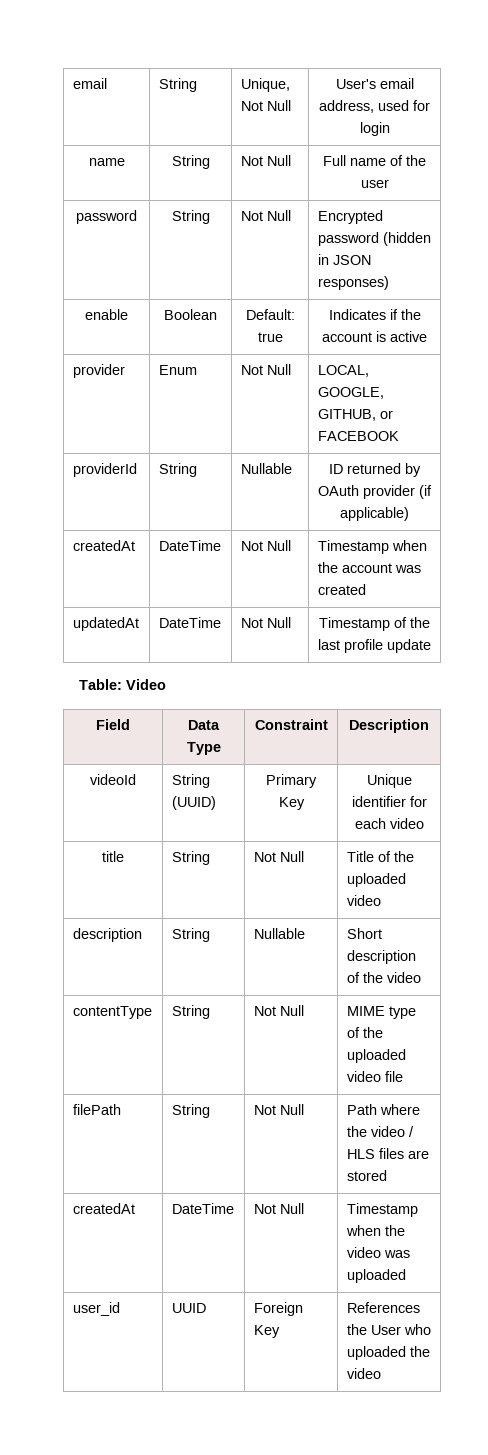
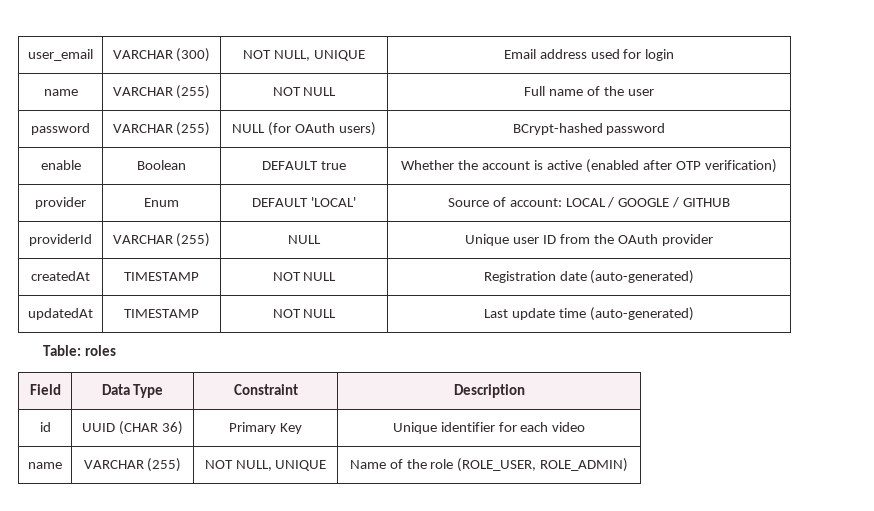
[72,78,107,89] [158,78,197,92] [240,78,290,92] [240,100,291,111] [335,78,414,89] [319,100,374,113] email | String | Unique, Not Null | User's email address, -> [28,49,93,61] [112,48,211,62] [243,50,365,61] [503,49,587,59] user_email | VARCHAR (300) | NOT NULL, UNIQUE | Email address
[171,155,210,169] [240,155,291,166] String | Not Null -> [112,85,211,99] [272,87,337,96] VARCHAR (255) | NOT NULL
[171,210,210,224] [240,210,291,221] [317,210,383,224] [317,232,431,246] [317,254,371,265] [317,276,389,290] String | Not Null | Encrypted password (hidden in JSON responses) -> [112,122,211,136] [232,122,376,136] [512,123,666,135] VARCHAR (255) | NULL (for OAuth users) | BCrypt-hashed password
[245,309,295,320] Default: -> [262,161,319,170] DEFAULT
[328,309,398,320] Indicates if -> [401,160,455,170] Whether
[72,364,125,378] [158,365,197,375] [240,364,291,375] [317,365,369,377] [317,387,384,399] [317,409,393,421] [317,431,399,441] [72,463,137,477] [158,463,197,477] [240,463,292,474] [329,463,421,477] // provider | Enum | Not Null | LOCAL, GOOGLE, GITHUB, or FACEBOOK // providerId | String | Nullable | ID returned by -> [585,159,777,173] [35,197,86,209] [144,198,179,207] [252,197,356,207] [447,197,731,208] [29,234,92,246] [112,233,211,247] [288,235,322,244] [465,234,614,246] (enabled after OTP verification) // provider | Enum | DEFAULT 'LOCAL' | Source of account: LOCAL / GOOGLE / GITHUB // providerId | VARCHAR (255) | NULL | Unique user ID from the
[419,485,432,499] [340,507,409,521] [72,540,135,551] [158,540,221,551] [240,540,291,551] [317,540,427,554] [317,562,421,573] [317,584,366,595] [72,617,139,631] [158,617,221,628] [240,617,291,628] [319,617,430,631] [318,639,383,653] (if applicable) // createdAt | DateTime | Not Null | Timestamp when the account was created // updatedAt | DateTime | Not Null | Timestamp of the last profile -> [31,271,90,281] [124,272,199,281] [272,272,337,281] [483,270,695,284] [28,308,93,320] [124,309,199,318] [272,309,337,318] [484,309,509,318] // createdAt | TIMESTAMP | NOT NULL | Registration date (auto-generated) // updatedAt | TIMESTAMP | NOT NULL | Last
(431, 646) none -> [558,307,694,321] time (auto-generated)
[126,679,167,690] Video -> [85,345,117,356] roles
[90,774,136,785] [171,774,210,788] [171,796,216,810] videoId | String (UUID) -> [39,422,51,432] [82,421,183,435] id | UUID (CHAR 36)
[102,851,124,862] [171,851,210,865] [253,851,304,862] [346,851,414,862] [346,873,406,887] [346,895,381,906] [72,928,142,942] [171,928,210,942] [253,928,305,939] [346,928,382,939] [346,950,416,964] [346,972,421,983] [72,1006,152,1019] [171,1005,210,1019] [253,1005,304,1016] [346,1006,416,1019] [346,1027,383,1038] [346,1049,406,1063] [346,1071,403,1082] [72,1104,121,1115] [171,1104,210,1118] [253,1104,304,1115] [346,1104,420,1115] [346,1126,414,1137] [346,1148,429,1159] [346,1170,387,1181] [72,1203,135,1214] [171,1203,234,1214] [253,1203,304,1214] [346,1203,418,1217] [345,1225,405,1236] [346,1247,410,1258] [346,1269,406,1283] [72,1302,120,1316] [171,1303,206,1313] [253,1302,303,1316] [253,1325,280,1338] [346,1302,420,1313] [346,1324,431,1335] [346,1346,430,1360] [346,1368,381,1379] title | String | Not Null | Title of the uploaded video // description | String | Nullable | Short description of the video // contentType | String | Not Null | MIME type of the uploaded video file // filePath | String | Not Null | Path where the video / HLS files are stored // createdAt | DateTime | Not Null | Timestamp when the video was uploaded // user_id | UUID | Foreign Key | References the User who uploaded the video -> [28,462,62,469] [83,458,182,472] [204,460,327,471] [349,458,629,472] name | VARCHAR (255) | NOT NULL, UNIQUE | Name of the role (ROLE_USER, ROLE_ADMIN)

